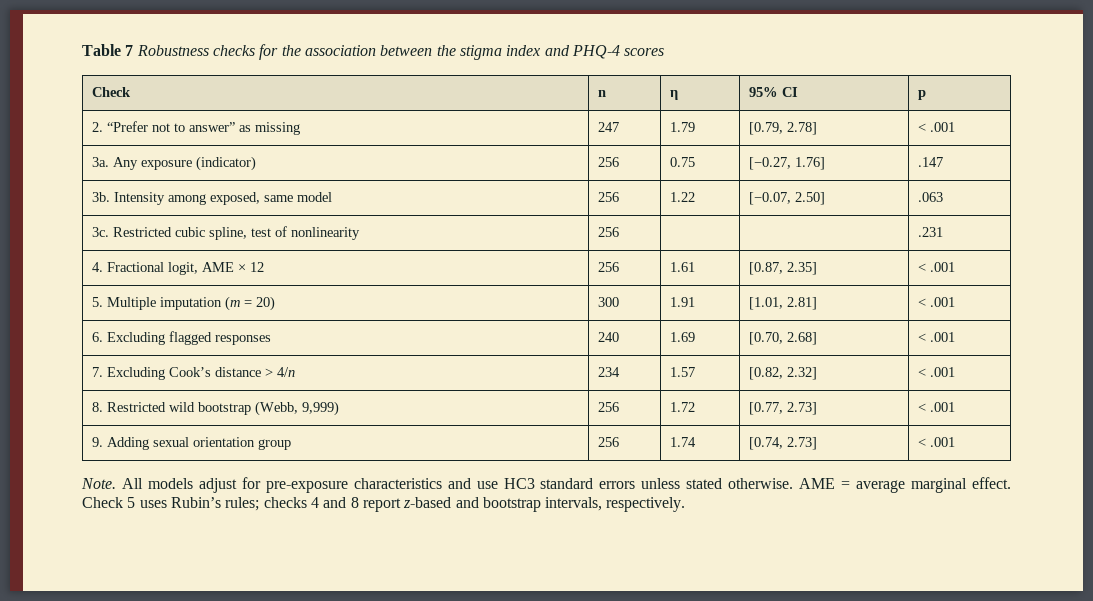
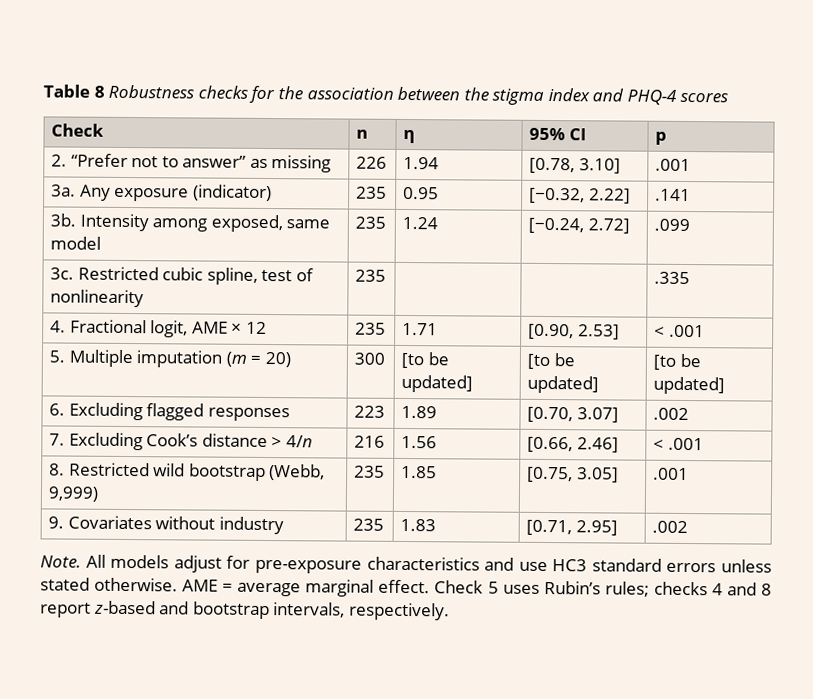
[125,45,134,56] 7 -> [93,85,105,98] 8
[598,122,620,132] [670,122,696,132] [749,122,818,135] [918,123,927,132] 247 | 1.79 | [0.79, 2.78] | < -> [355,156,387,169] [402,156,439,170] [528,157,621,174] 226 | 1.94 | [0.78, 3.10] |
[598,157,620,167] [670,157,696,167] [749,157,826,170] [918,157,944,167] 256 | 0.75 | [−0.27, 1.76] | .147 -> [355,186,387,199] [402,186,439,200] [528,187,631,204] [654,188,691,202] 235 | 0.95 | [−0.32, 2.22] | .141
[598,192,620,202] [670,192,696,202] [749,192,826,205] [918,192,944,202] 256 | 1.22 | [−0.07, 2.50] | .063 -> [354,216,386,229] [401,216,438,230] [527,217,630,234] [653,218,690,232] 235 | 1.24 | [−0.24, 2.72] | .099
[598,227,620,237] [918,227,944,237] 256 | | | .231 -> [354,269,386,282] [653,271,690,285] 235 | | | .335
[598,262,620,272] [670,262,696,272] [749,262,818,275] 256 | 1.61 | [0.87, 2.35] -> [354,322,386,335] [401,322,438,336] [527,323,620,340] 235 | 1.71 | [0.90, 2.53]
[670,297,696,307] [749,297,818,310] [918,297,956,307] 1.91 | [1.01, 2.81] | < .001 -> [400,352,449,369] [400,374,473,393] [526,353,575,370] [526,375,599,394] [652,353,701,370] [652,376,725,395] [to be updated] | [to be updated] | [to be updated]
[598,332,620,342] [670,332,696,342] 240 | 1.69 -> [353,405,385,418] [400,405,437,419] 223 | 1.89
[787,332,818,345] [918,332,956,342] 2.68] | < .001 -> [576,407,619,423] [652,407,689,421] 3.07] | .002
[598,367,621,377] [670,367,696,377] [749,367,818,380] 234 | 1.57 | [0.82, 2.32] -> [353,435,385,448] [400,435,437,449] [526,436,619,453] 216 | 1.56 | [0.66, 2.46]
[598,402,620,412] [670,402,696,412] [749,402,818,415] [918,402,956,412] [92,437,292,450] [598,437,620,447] [670,437,697,447] [749,437,818,450] [918,437,956,447] 256 | 1.72 | [0.77, 2.73] | < .001 // 9. Adding sexual orientation group | 256 | 1.74 | [0.74, 2.73] | < .001 -> [353,465,385,478] [400,465,437,479] [526,466,619,483] [652,467,689,481] [47,515,284,535] [352,518,384,531] [399,518,436,532] [525,519,618,536] [651,520,688,534] 235 | 1.85 | [0.75, 3.05] | .001 // 9. Covariates without industry | 235 | 1.83 | [0.71, 2.95] | .002

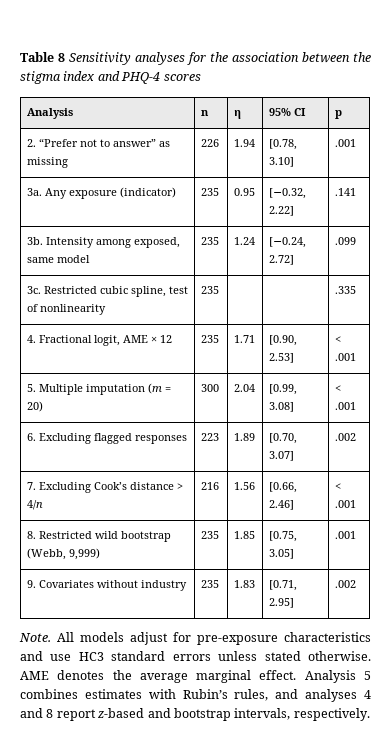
[108,84,248,99] Robustness checks -> [69,52,185,65] Sensitivity analyses
[50,123,104,137] Check -> [26,108,73,119] Analysis
[400,352,449,369] [400,374,473,393] [526,353,575,370] [526,375,599,394] [652,353,701,370] [652,376,725,395] [to be updated] | [to be updated] | [to be updated] -> [233,384,255,392] [268,384,297,395] [268,402,294,412] [334,385,341,392] [334,402,356,410] 2.04 | [0.99, 3.08] | < .001
[222,583,234,592] = -> [57,670,132,680] denotes the
[434,580,708,597] Check 5 uses Rubin’s rules; checks -> [304,670,371,683] [20,689,358,702] Analysis 5 combines estimates with Rubin’s rules, and analyses

